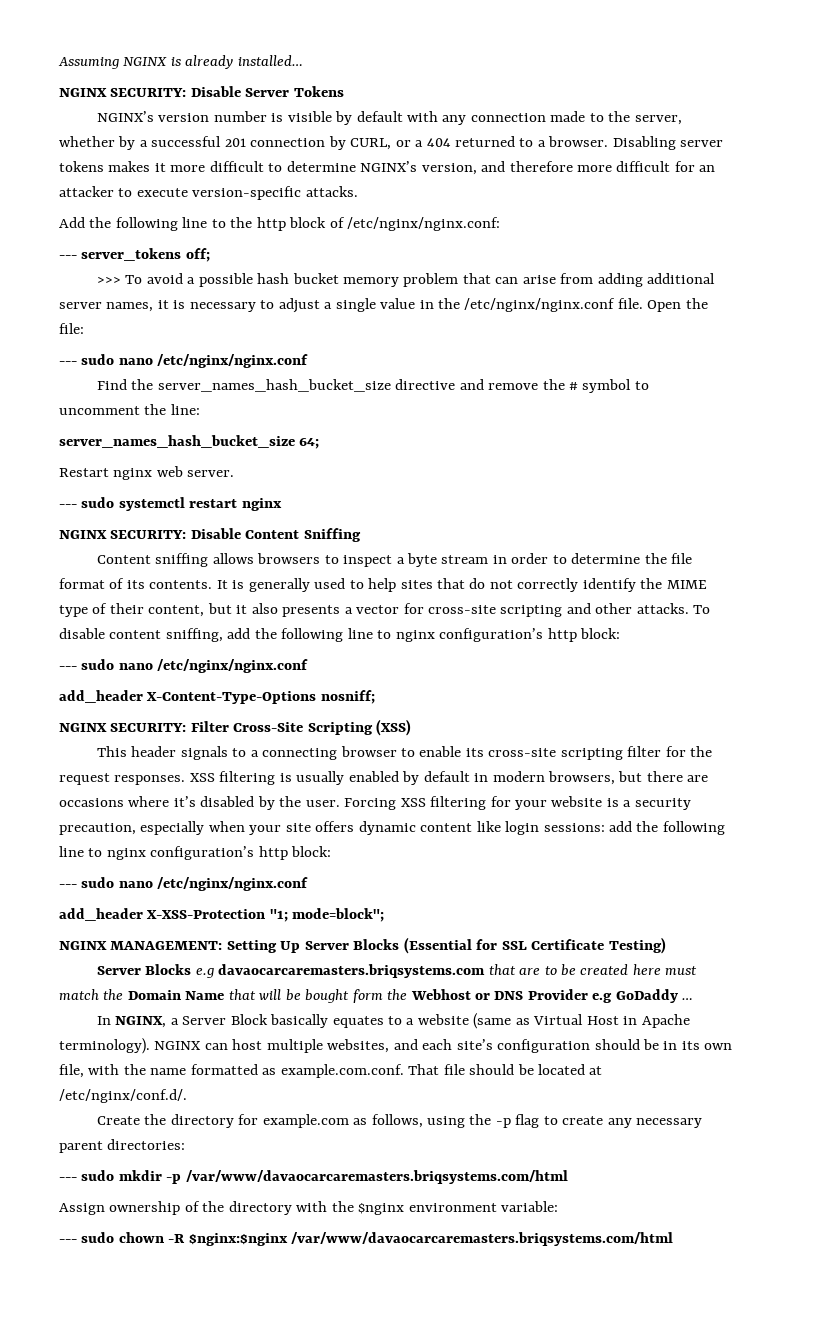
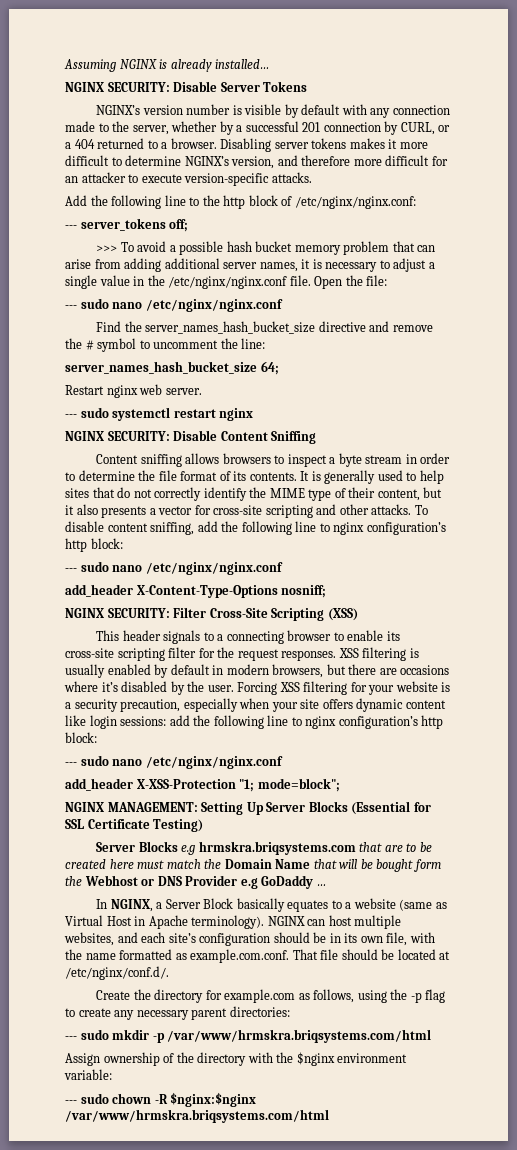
[218,964,486,978] davaocarcaremasters.briqsystems.com -> [198,841,356,855] hrmskra.briqsystems.com
[185,1170,568,1184] /var/www/davaocarcaremasters.briqsystems.com/html -> [167,1029,432,1043] /var/www/hrmskra.briqsystems.com/html
[291,1232,674,1246] /var/www/davaocarcaremasters.briqsystems.com/html -> [65,1109,329,1123] /var/www/hrmskra.briqsystems.com/html

